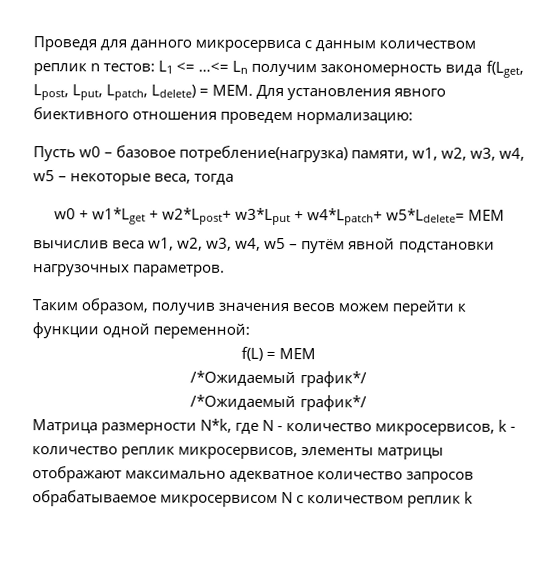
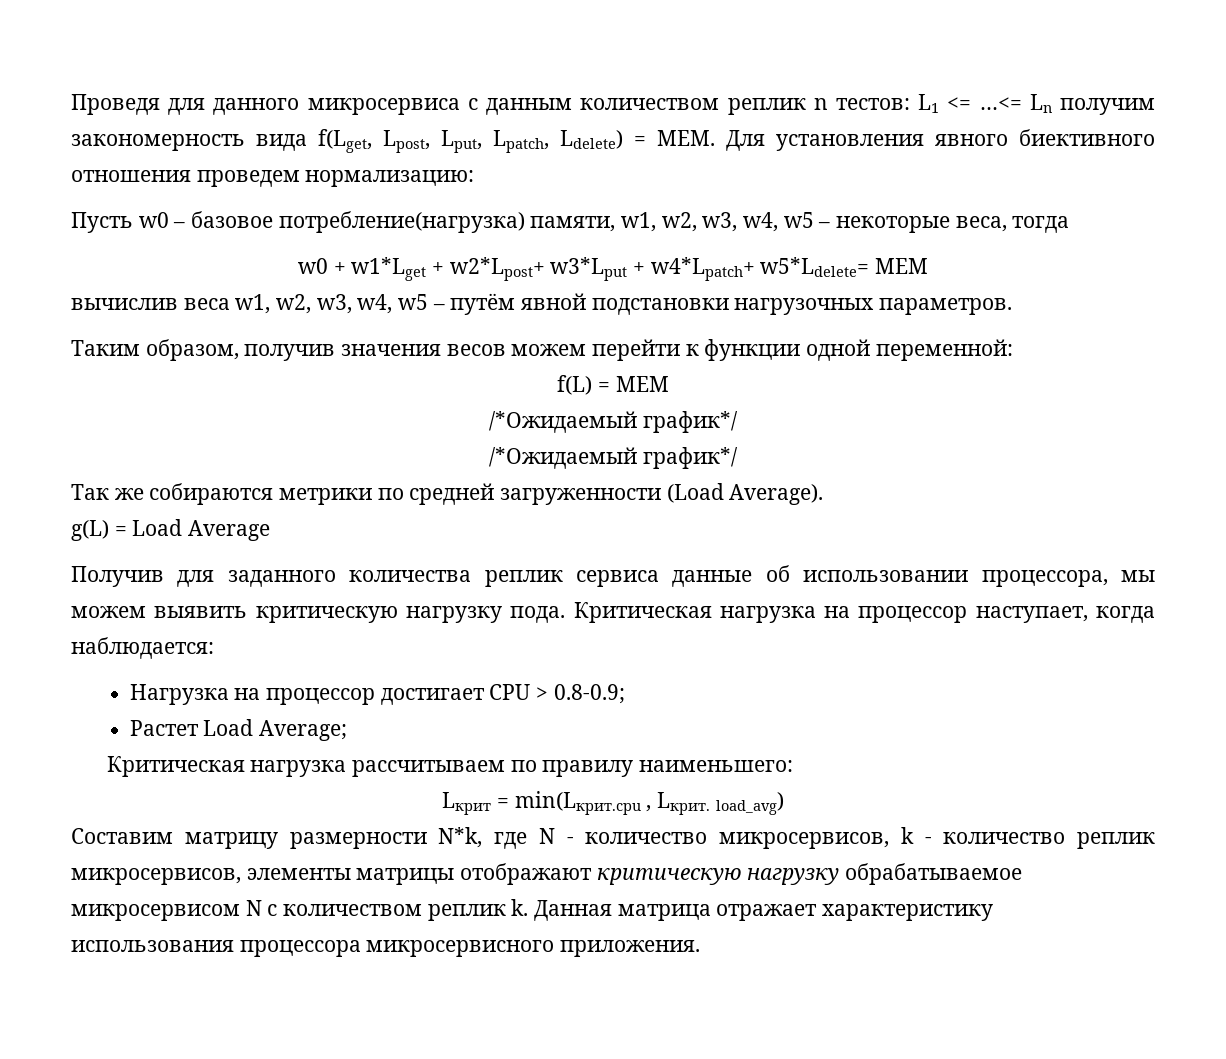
[32,419,98,435] Матрица -> [71,483,824,505] [71,519,271,541] [71,565,1155,587] [71,602,1155,623] [71,637,214,659] [129,684,625,705] [129,719,348,741] [106,756,794,777] [442,791,784,815] [71,828,278,849] Так же собираются метрики по средней загруженности (Load Average). // g(L) = Load Average // Получив для заданного количества реплик сервиса данные об использовании процессора, мы можем выявить критическую нагрузку пода. Критическая нагрузка на процессор наступает, когда наблюдается: // Нагрузка на процессор достигает CPU > 0.8-0.9; // Растет Load Average; // Критическая нагрузка рассчитываем по правилу наименьшего: // Lкрит = min(Lкрит.cpu , Lкрит. load_avg) // Составим матрицу
[125,470,475,484] максимально адекватное количество запросов -> [596,868,840,885] критическую нагрузку
[464,491,474,504] k -> [511,899,994,921] [71,940,701,957] k. Данная матрица отражает характеристику использования процессора микросервисного приложения.

